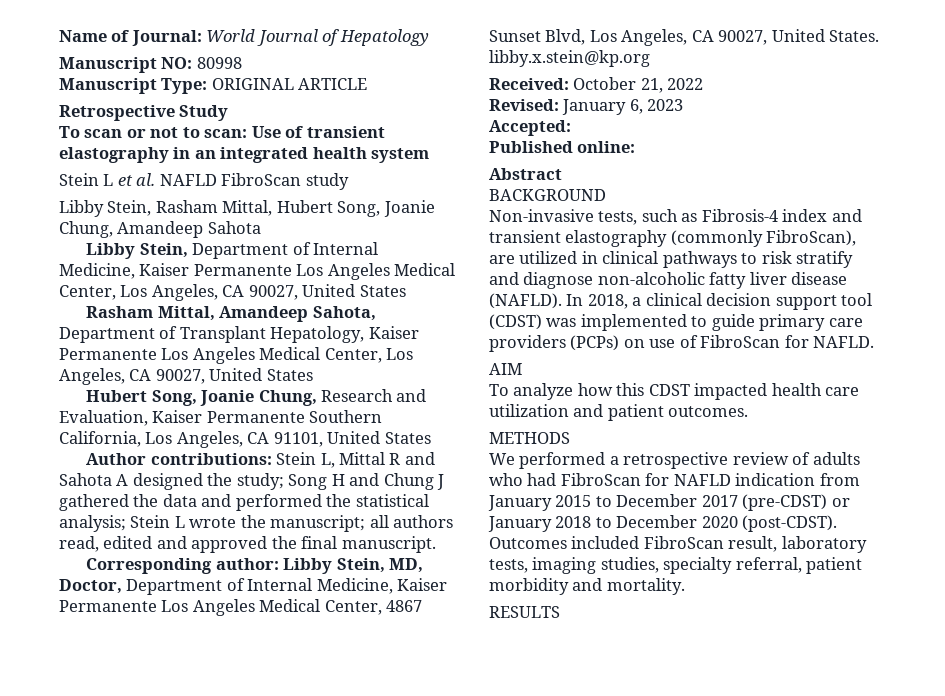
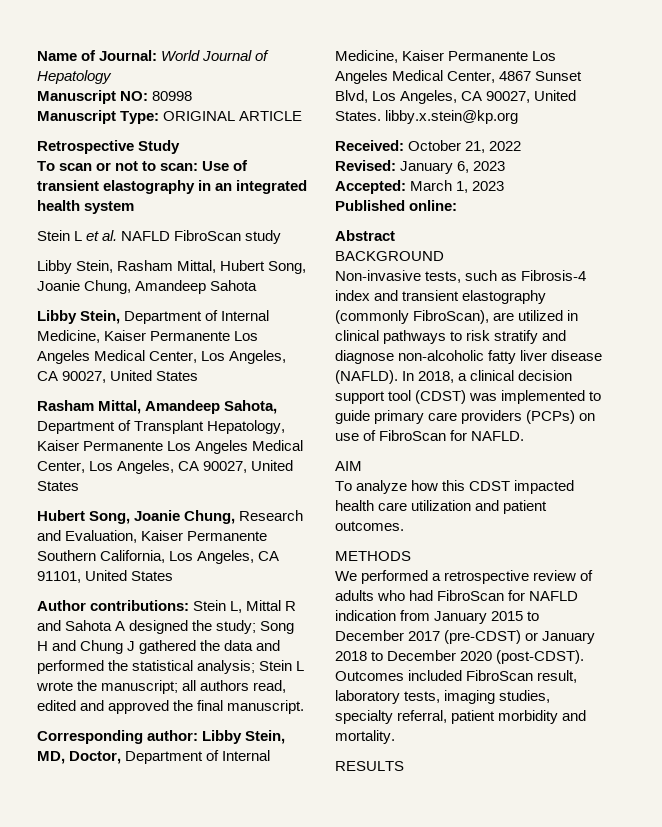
(571, 128) none -> [410,180,505,193] March 1, 2023

